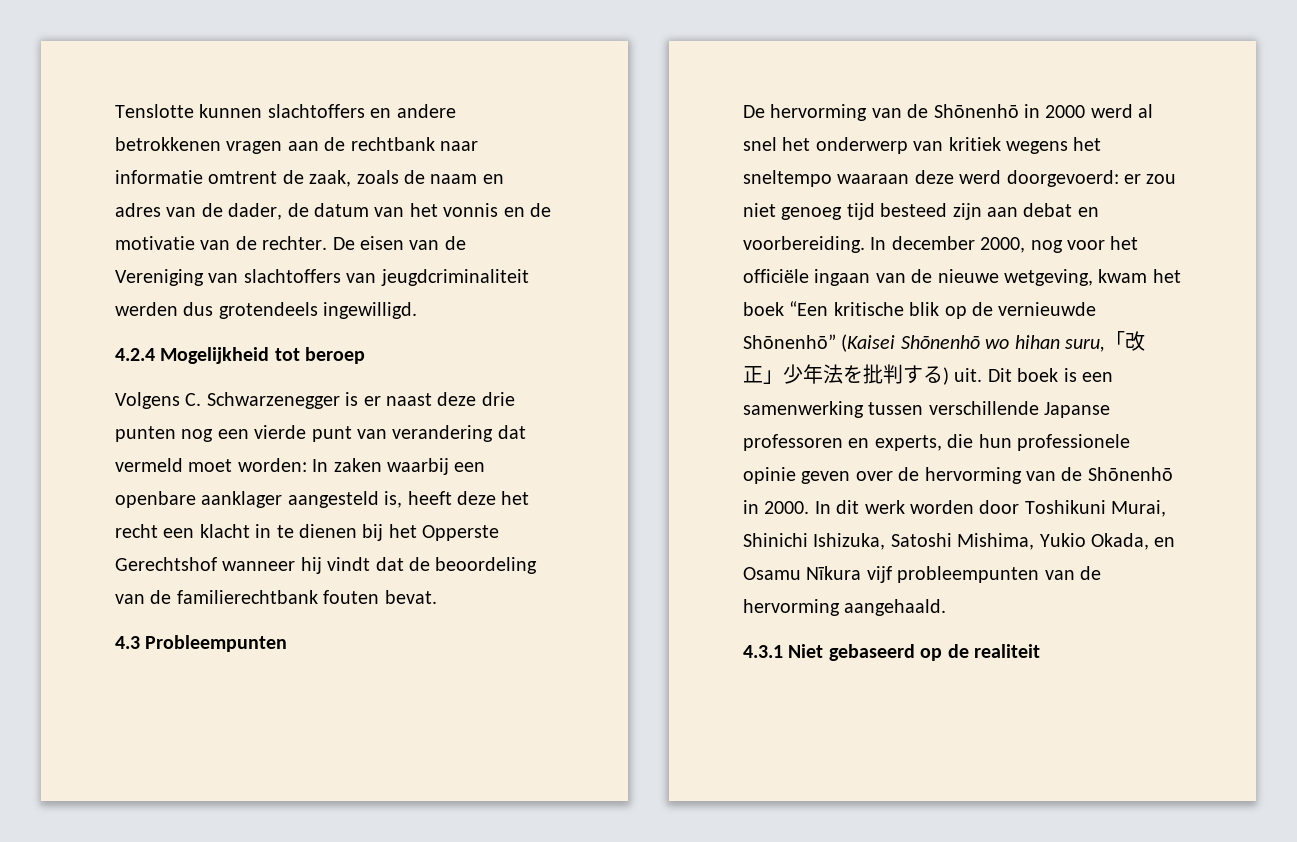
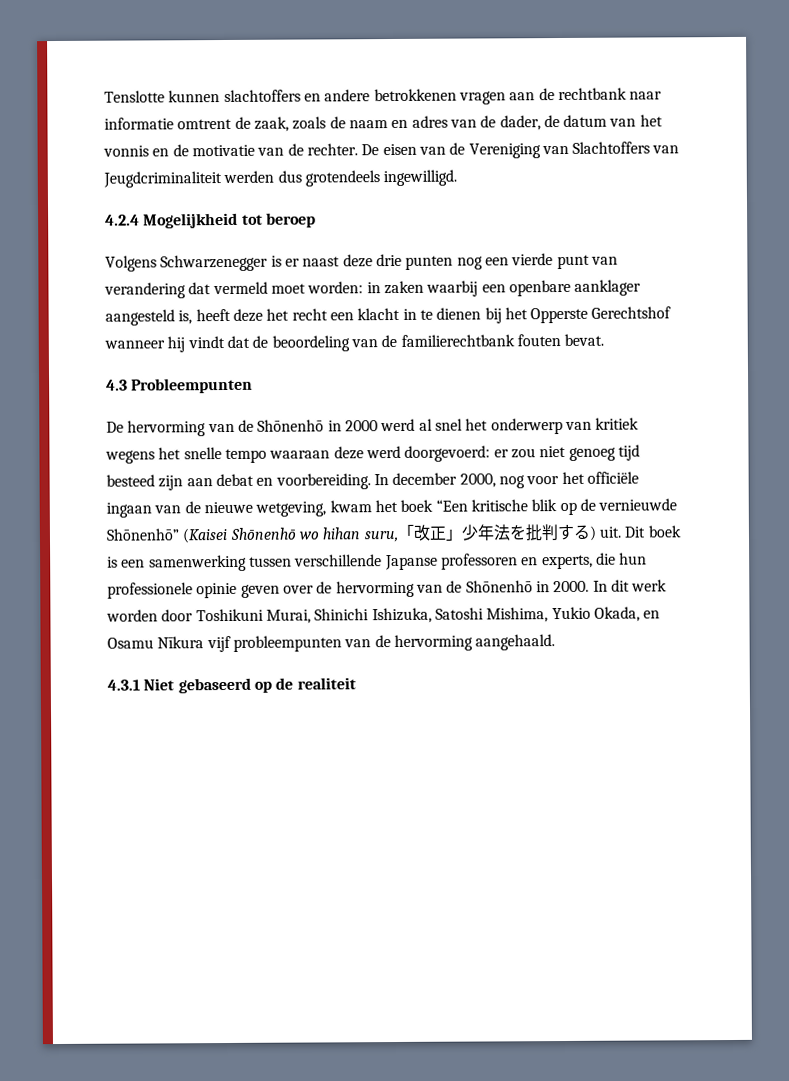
[243,269,529,286] slachtoffers van jeugdcriminaliteit -> [572,141,680,154] [103,171,222,188] Slachtoffers van Jeugdcriminaliteit
[185,393,202,406] C. -> (157, 263) none
[312,459,329,472] In -> [366,282,381,294] in
[743,170,832,187] sneltempo -> [183,447,267,464] snelle tempo

